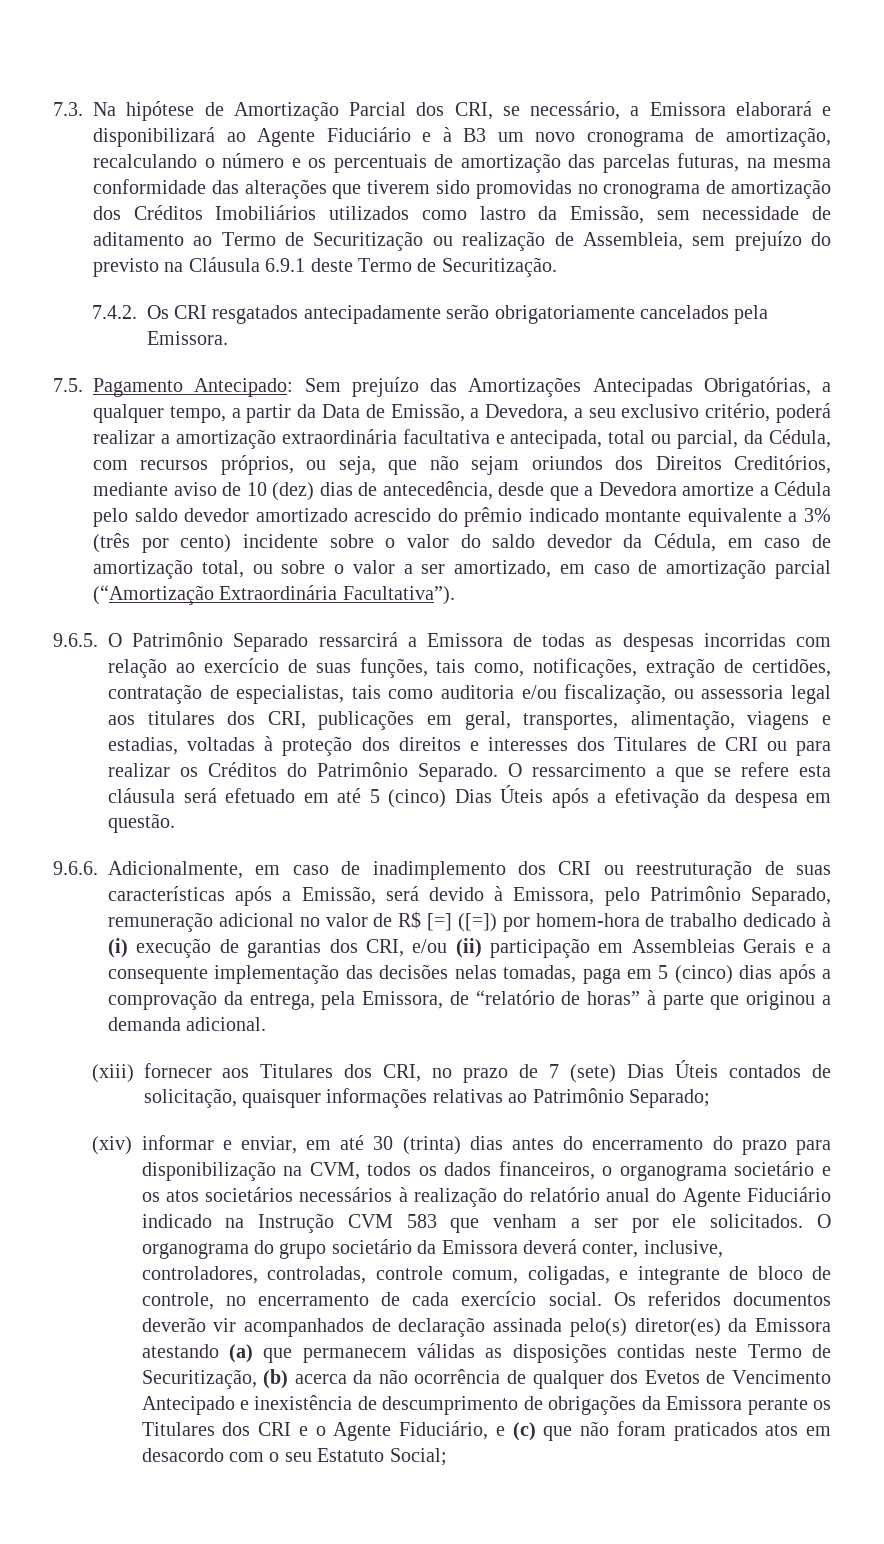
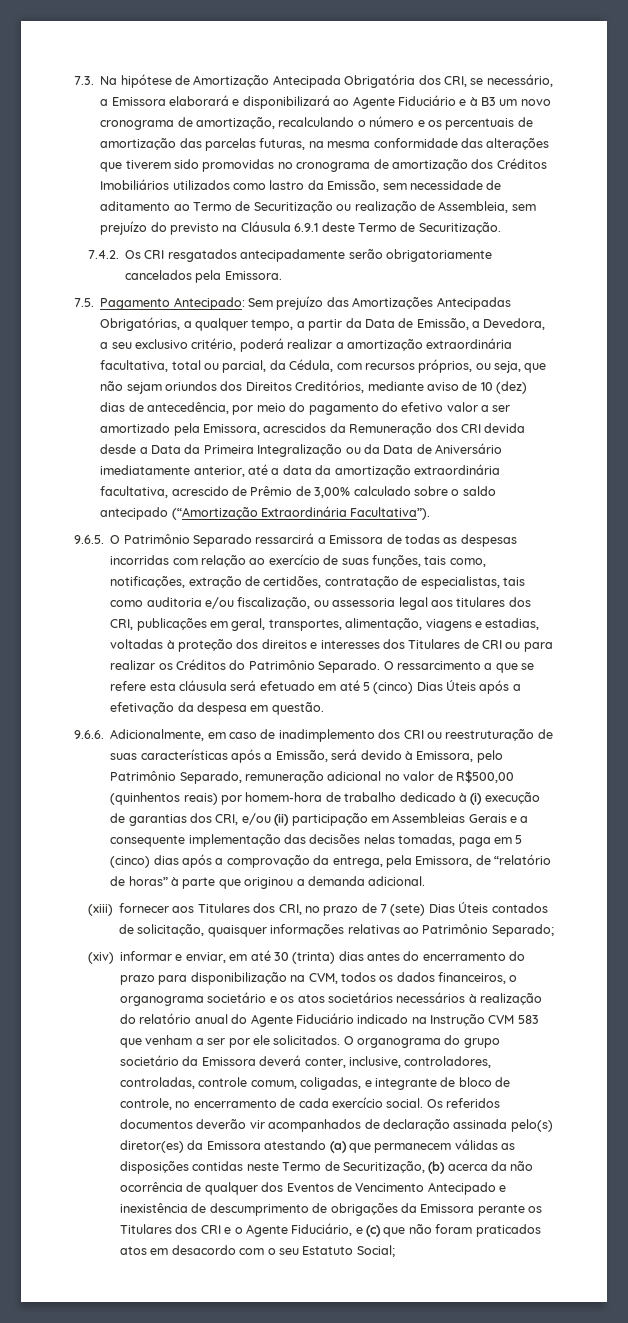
[349,102,406,116] Parcial -> [272,74,416,88] Antecipada Obrigatória
[402,429,603,449] facultativa e antecipada, -> [100,360,169,372] facultativa,
[498,481,831,501] [93,507,831,527] [93,533,831,553] [93,559,831,579] desde que a Devedora amortize a Cédula pelo saldo devedor amortizado acrescido do prêmio indicado montante equivalente a 3% (três por cento) incidente sobre o valor do saldo devedor da Cédula, em caso de amortização total, ou sobre o valor a ser amortizado, em caso de amortização parcial -> [232,402,511,415] [100,423,526,436] [100,443,502,457] [100,464,500,477] [100,486,496,498] [100,507,169,520] por meio do pagamento do efetivo valor a ser amortizado pela Emissora, acrescidos da Remuneração dos CRI devida desde a Data da Primeira Integralização ou da Data de Aniversário imediatamente anterior, até a data da amortização extraordinária facultativa, acrescido de Prêmio de 3,00% calculado sobre o saldo antecipado
[398,911,497,932] R$ [=] ([=]) -> [455,770,514,783] [110,792,218,805] R$500,00 (quinhentos reais)
[644,1370,700,1384] Evetos -> [286,1183,334,1192] Eventos

